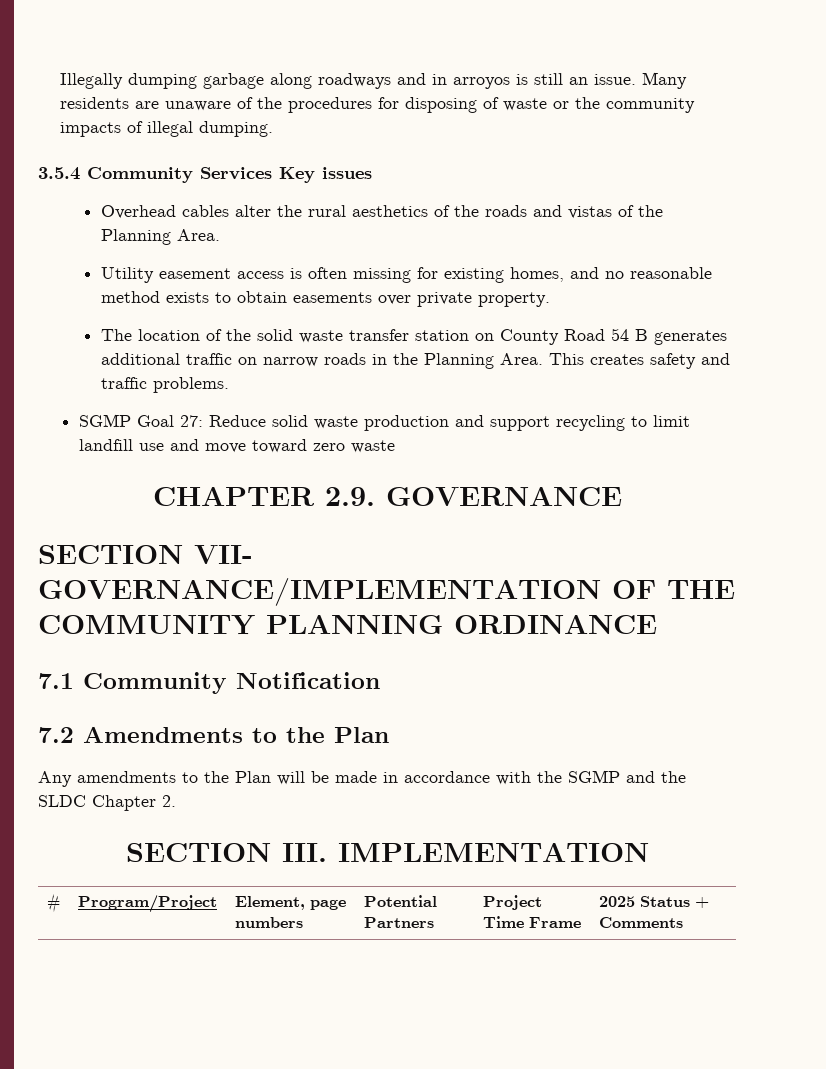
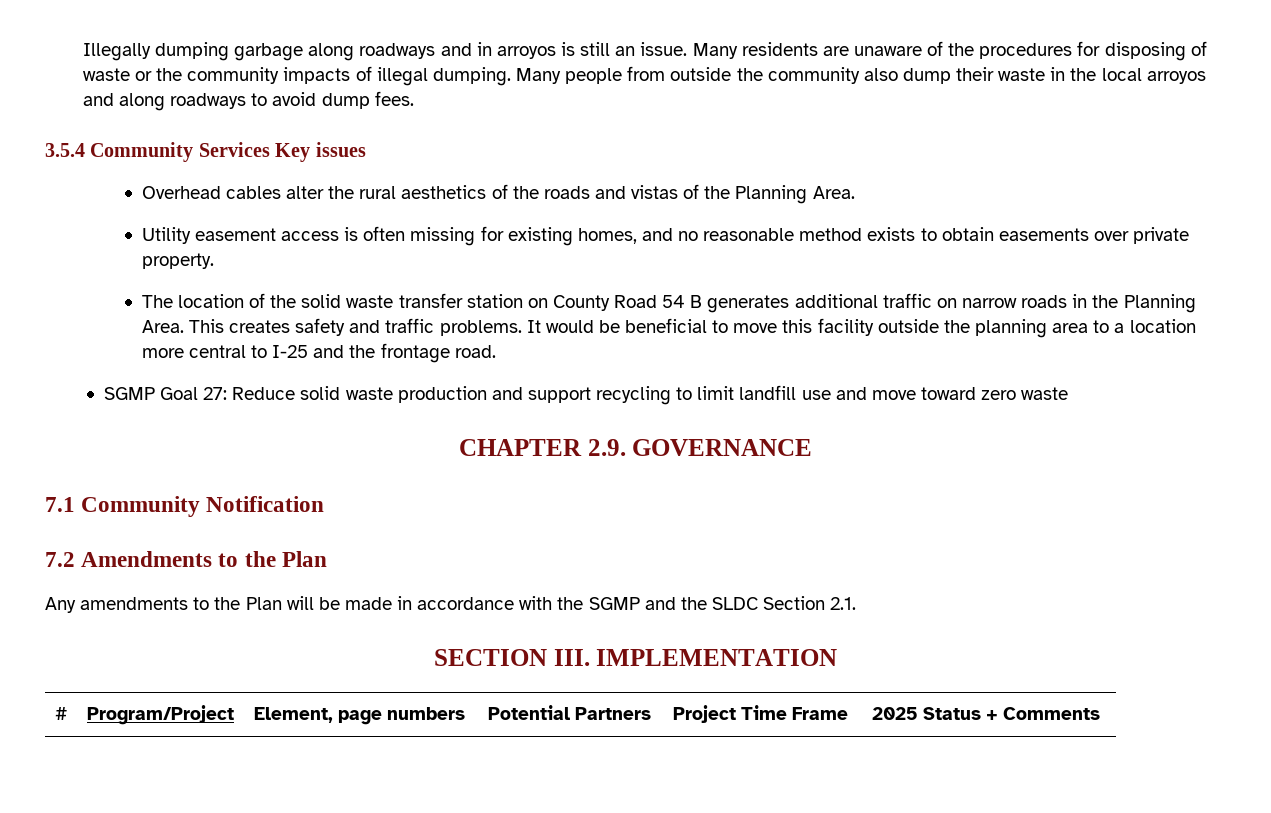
(273, 129) none -> [515,66,1206,84] [82,91,414,111] Many people from outside the community also dump their waste in the local arroyos and along roadways to avoid dump fees.
(229, 385) none -> [526,318,1196,338] [141,343,496,363] It would be beneficial to move this facility outside the planning area to a location more central to I-25 and the frontage road.
[38,545,253,564] [38,578,735,606] [38,615,657,635] // SECTION VII- GOVERNANCE/IMPLEMENTATION OF THE COMMUNITY PLANNING ORDINANCE -> (813, 447) none
[92,795,176,811] Chapter 2. -> [763,596,857,610] Section 2.1.

